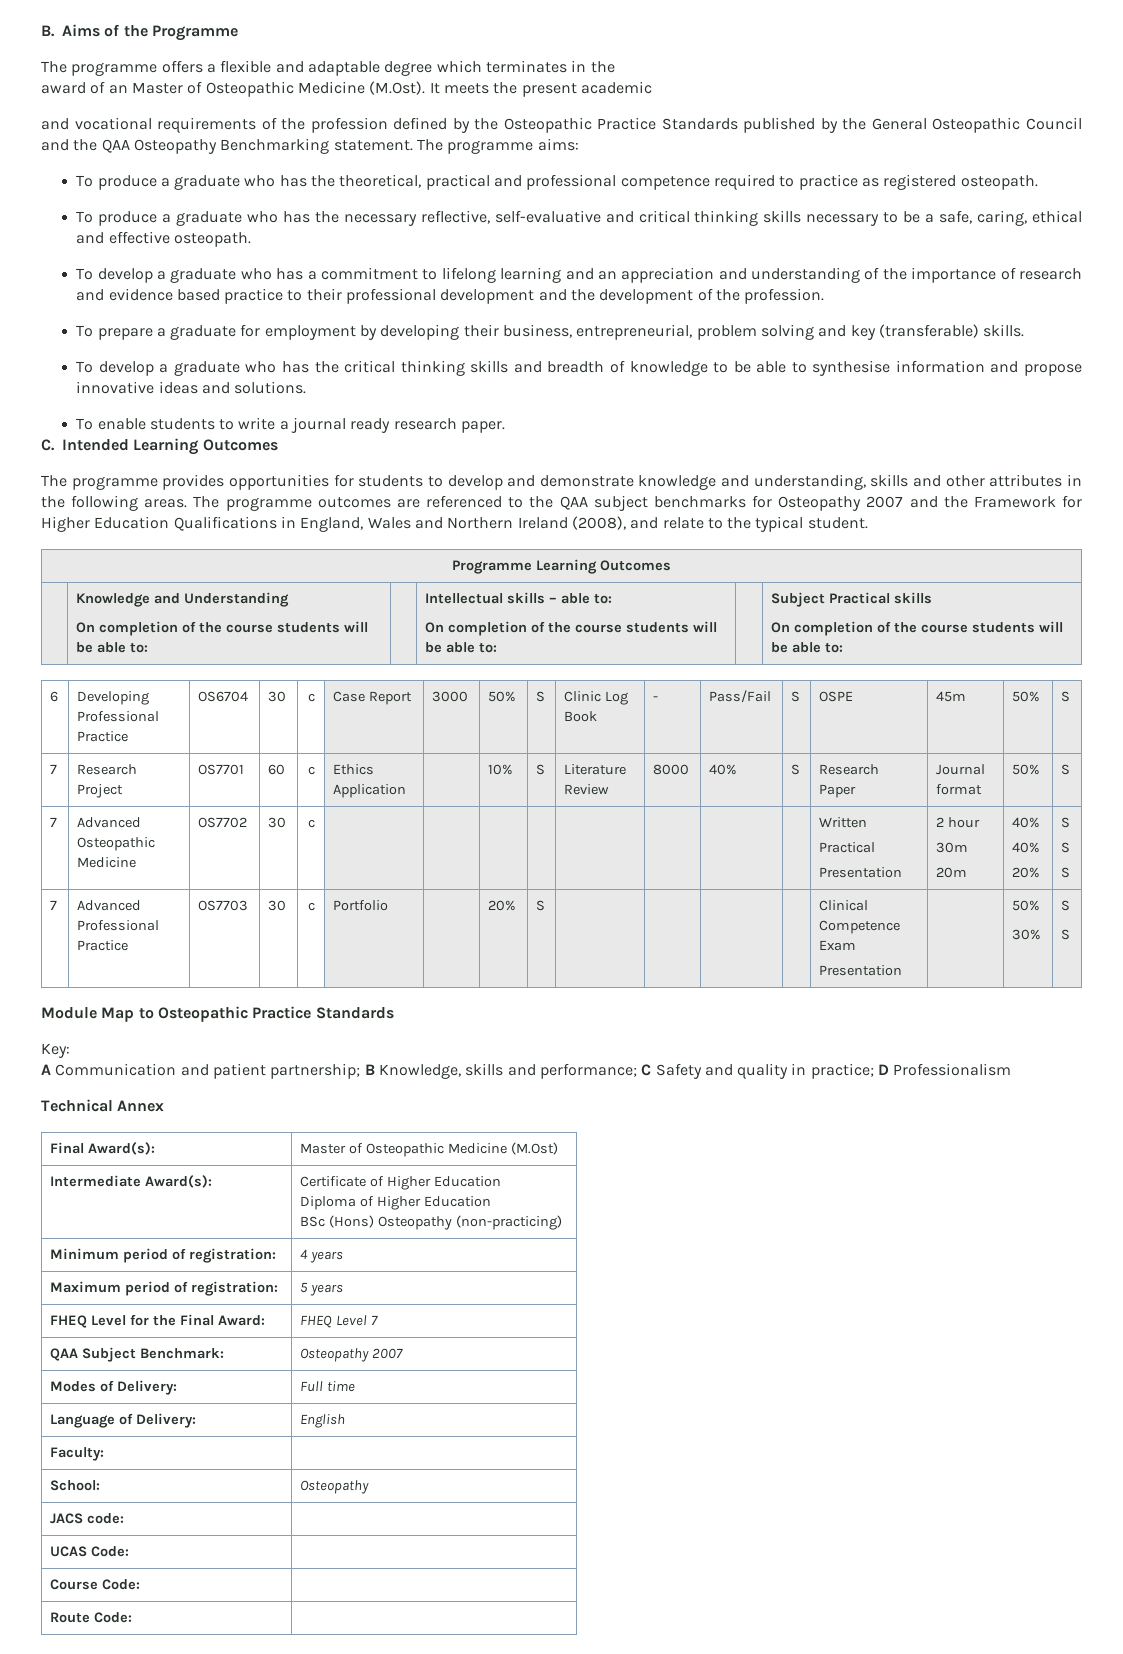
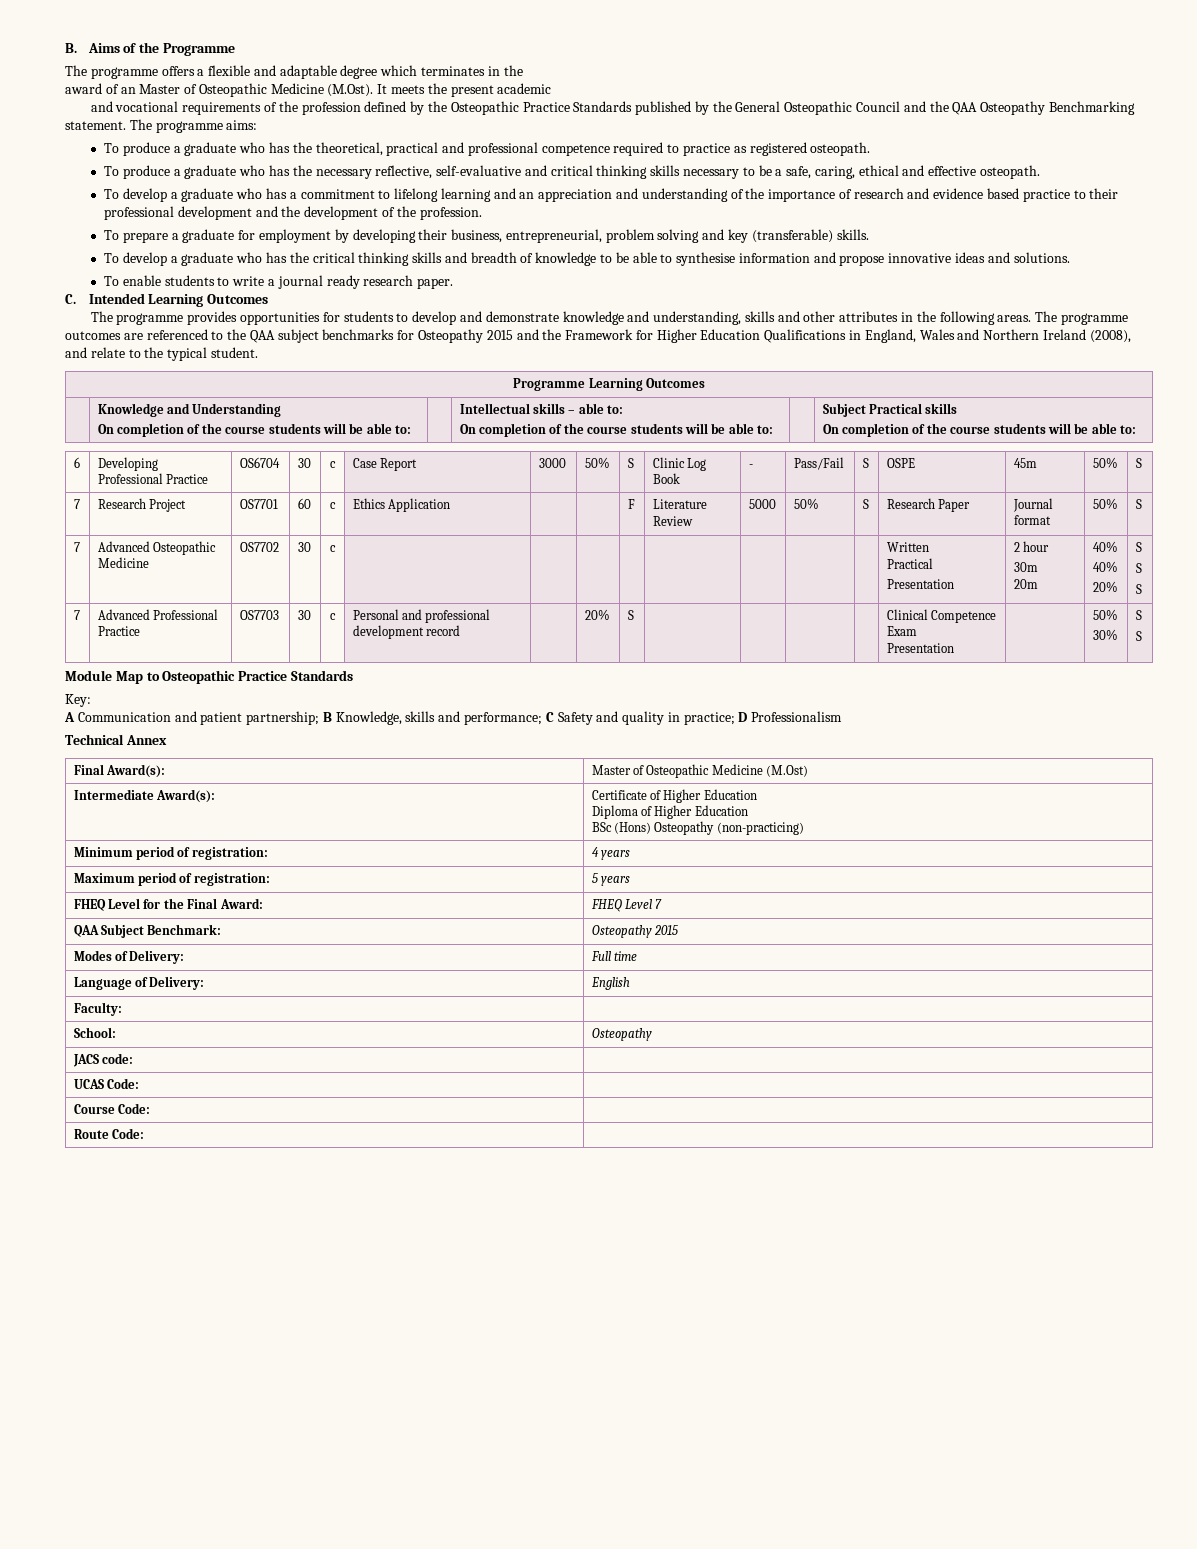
[866,496,904,508] 2007 -> [486,330,513,340] 2015
[488,764,514,775] [536,764,546,775] 10% | S -> [627,499,635,509] | F
[653,764,690,775] [709,764,738,775] 8000 | 40% -> [748,499,776,509] [793,498,819,509] 5000 | 50%
[333,900,389,911] Portfolio -> [352,609,491,623] [352,625,461,639] Personal and professional development record
[372,1348,404,1359] 2007 -> [654,925,679,935] 2015

